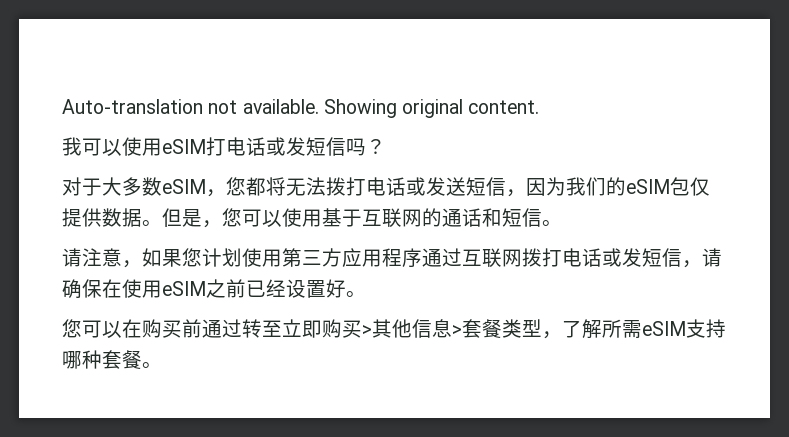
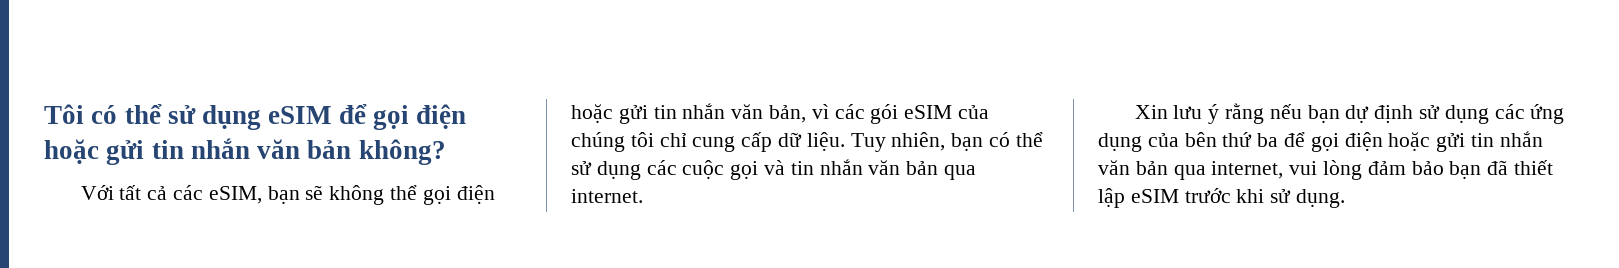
[62,99,540,118] [62,137,386,156] [62,177,710,197] [62,208,562,228] [62,248,722,268] [62,279,366,299] [62,319,726,339] [62,350,162,369] Auto-translation not available. Showing original content. // 我可以使用eSIM打电话或发短信吗？ // 对于大多数eSIM，您都将无法拨打电话或发送短信，因为我们的eSIM包仅提供数据。但是，您可以使用基于互联网的通话和短信。 // 请注意，如果您计划使用第三方应用程序通过互联网拨打电话或发短信，请确保在使用eSIM之前已经设置好。 // 您可以在购买前通过转至立即购买>其他信息>套餐类型，了解所需eSIM支持哪种套餐。 -> [44,103,467,130] [44,138,446,165] [80,185,495,205] [571,103,990,124] [571,132,1043,152] [571,159,977,180] [571,189,643,203] [1134,103,1565,124] [1098,131,1543,152] [1098,160,1554,180] [1098,188,1346,208] Tôi có thể sử dụng eSIM để gọi điện hoặc gửi tin nhắn văn bản không? // Với tất cả các eSIM, bạn sẽ không thể gọi điện hoặc gửi tin nhắn văn bản, vì các gói eSIM của chúng tôi chỉ cung cấp dữ liệu. Tuy nhiên, bạn có thể sử dụng các cuộc gọi và tin nhắn văn bản qua internet. // Xin lưu ý rằng nếu bạn dự định sử dụng các ứng dụng của bên thứ ba để gọi điện hoặc gửi tin nhắn văn bản qua internet, vui lòng đảm bảo bạn đã thiết lập eSIM trước khi sử dụng.

